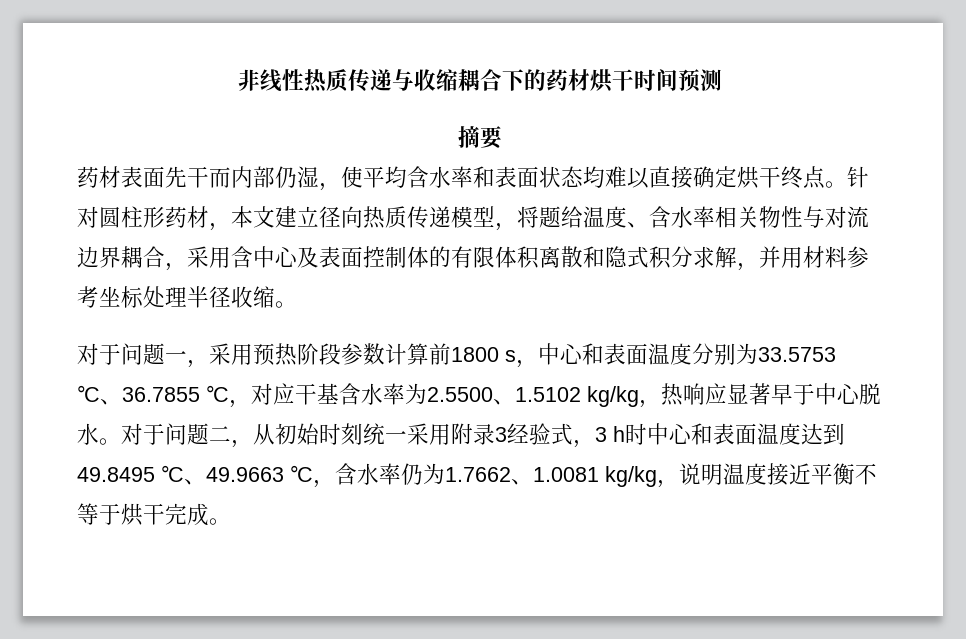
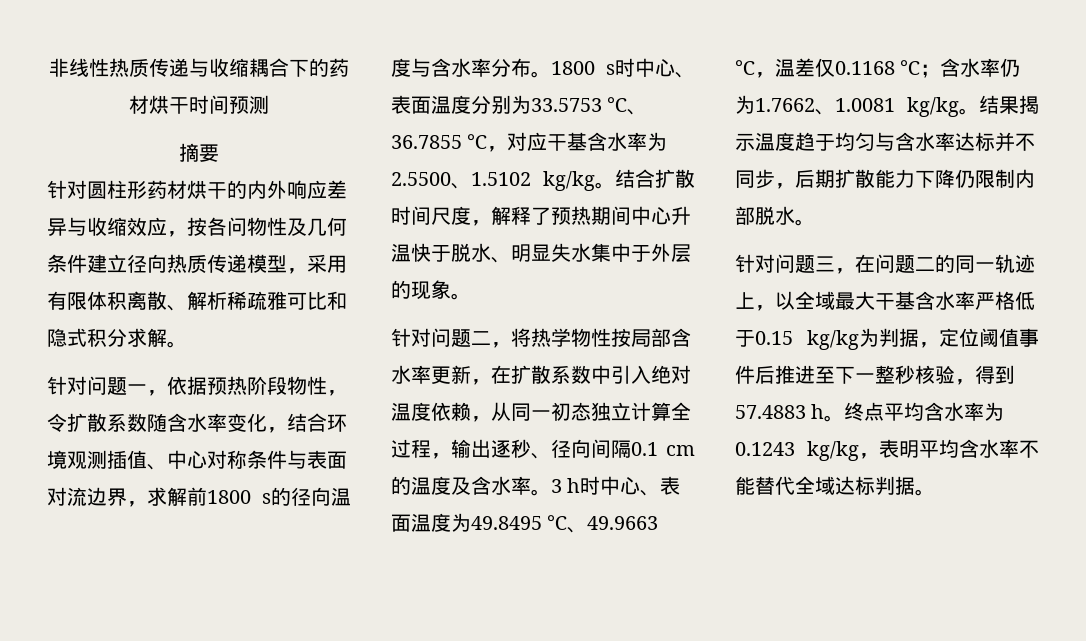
[77,166,869,191] [77,206,275,231] 药材表面先干而内部仍湿，使平均含水率和表面状态均难以直接确定烘干终点。针对圆柱形药材，本文 -> [47,180,347,199] [47,217,347,237] [47,254,87,273] 针对圆柱形药材烘干的内外响应差异与收缩效应，按各问物性及几何条件
[517,206,869,228] [77,246,869,271] [77,286,297,308] [77,343,121,365] 将题给温度、含水率相关物性与对流边界耦合，采用含中心及表面控制体的有限体积离散和隐式积分求解，并用材料参考坐标处理半径收缩。 // 对于 -> [307,254,347,273] [47,291,347,311] [47,328,187,348] [47,376,87,395] 采用有限体积离散、解析稀疏雅可比和隐式积分求解。 // 针对
[209,343,253,365] 采用 -> [167,376,207,395] 依据
[341,343,604,368] 参数计算前1800 s，中心和 -> [287,376,347,396] [47,413,347,433] [47,450,347,470] [47,487,351,507] [391,58,695,78] 物性，令扩散系数随含水率变化，结合环境观测插值、中心对称条件与表面对流边界，求解前1800 s的径向温度与含水率分布。1800 s时中心、
[639,383,881,408] [77,423,165,445] ，热响应显著早于中心脱水。对于 -> [595,169,695,189] [391,206,691,226] [391,243,691,263] [391,280,471,300] [391,328,431,347] 。结合扩散时间尺度，解释了预热期间中心升温快于脱水、明显失水集中于外层的现象。 // 针对
[253,423,595,448] 从初始时刻统一采用附录3经验式， -> [511,328,691,347] [391,365,691,385] [391,402,691,422] [391,439,695,459] [391,476,551,496] 将热学物性按局部含水率更新，在扩散系数中引入绝对温度依赖，从同一初态独立计算全过程，输出逐秒、径向间隔0.1 cm的温度及含水率。
[691,423,845,445] 和表面温度达到 -> [640,476,681,496] [391,513,471,532] 、表面温度为
(335, 484) none -> [775,58,941,78] 温差仅0.1168 ℃；
[657,463,877,488] [77,503,209,526] ，说明温度接近平衡不等于烘干完成 -> [959,95,1039,115] [735,132,1035,152] [735,169,1035,189] [735,206,815,226] [735,254,1035,274] [735,291,1035,311] [735,328,1039,350] [735,365,1015,385] [735,402,1005,422] [735,439,1039,461] [735,476,915,495] 。结果揭示温度趋于均匀与含水率达标并不同步，后期扩散能力下降仍限制内部脱水。 // 针对问题三，在问题二的同一轨迹上，以全域最大干基含水率严格低于0.15 kg/kg为判据，定位阈值事件后推进至下一整秒核验，得到57.4883 h。终点平均含水率为0.1243 kg/kg，表明平均含水率不能替代全域达标判据

